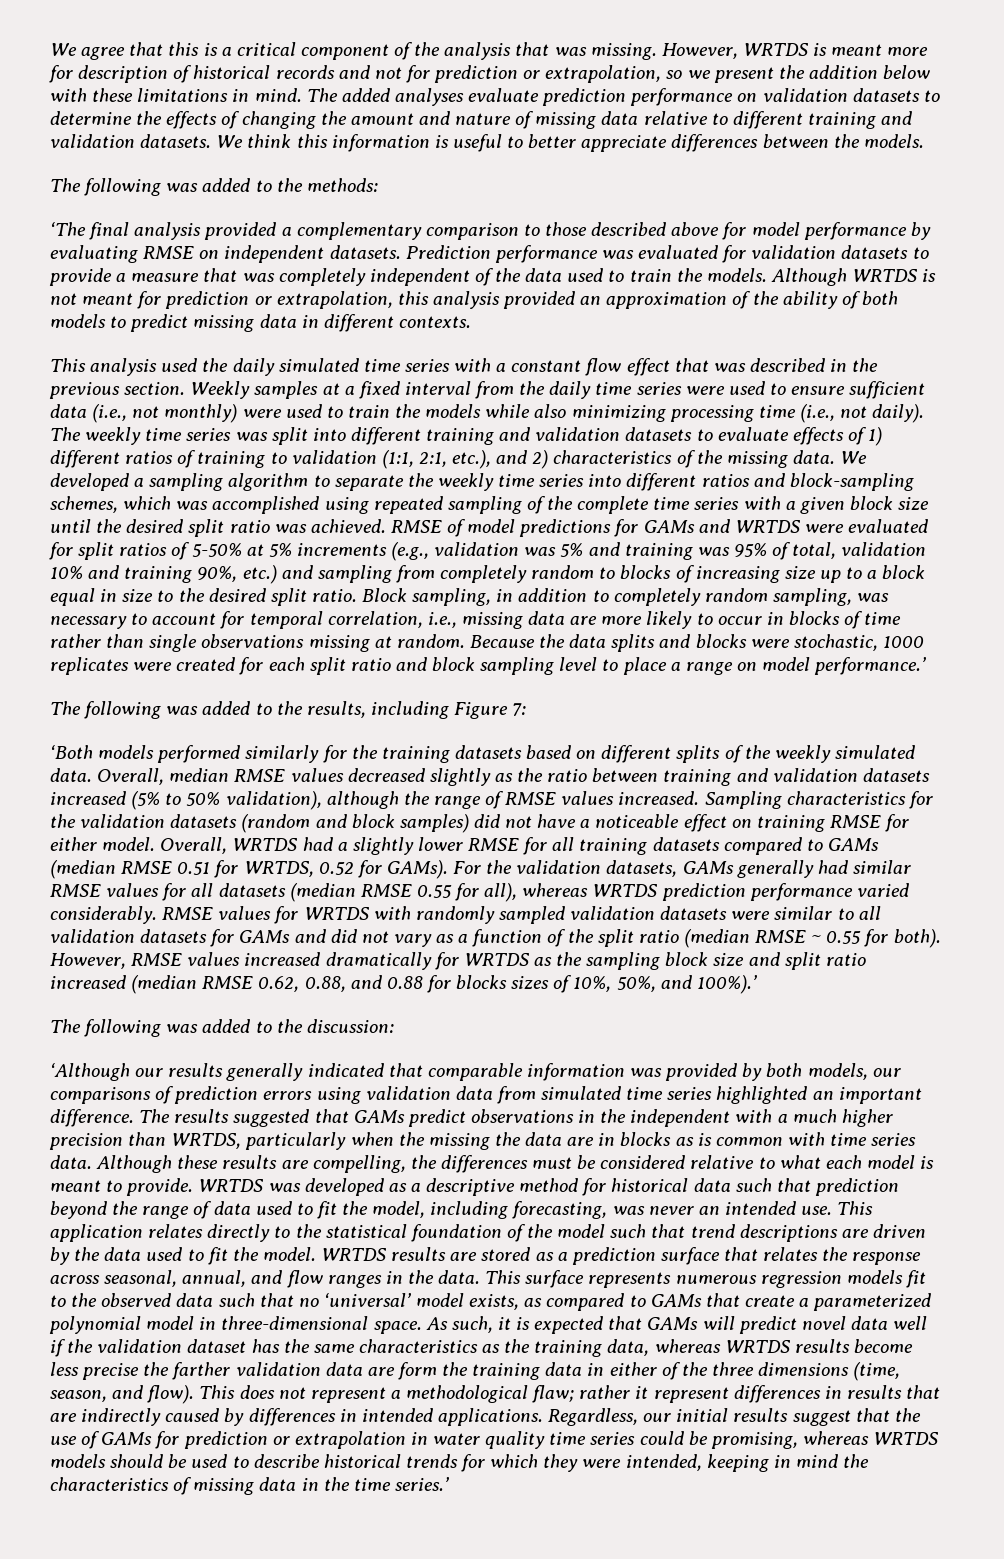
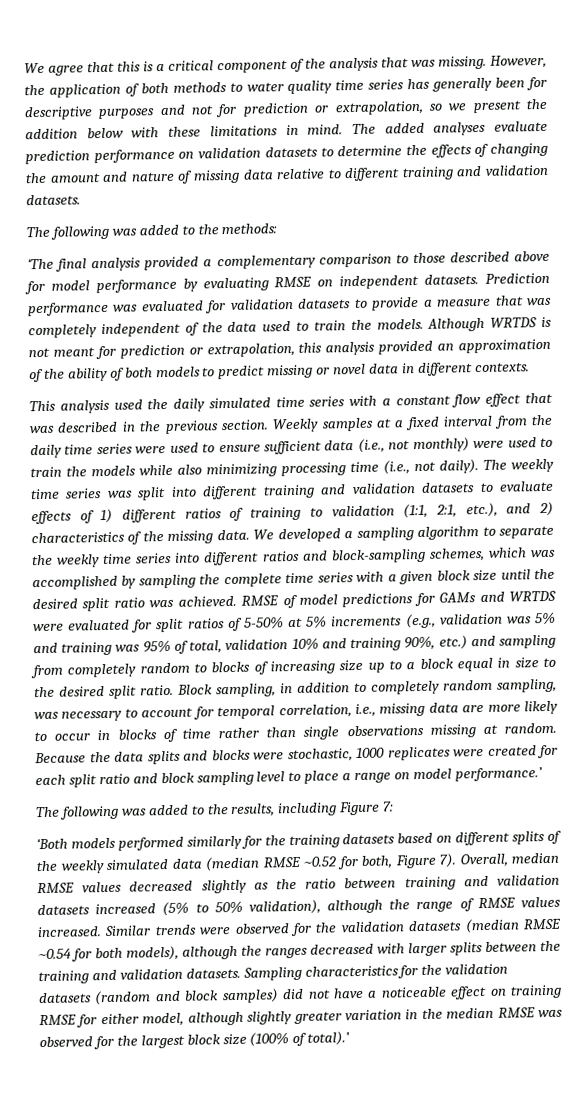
[742,43,929,56] [49,65,335,83] WRTDS is meant more for description of historical records -> [24,76,547,98] [24,106,156,121] the application of both methods to water quality time series has generally been for descriptive purposes
[216,134,924,152] We think this information is useful to better appreciate differences between the models. -> (81, 200) none
(255, 323) none -> [316,363,367,375] or novel
[324,496,545,514] using repeated sampling of -> [121,574,196,589] by sampling
[50,768,92,782] data. -> [171,853,457,872] data (median RMSE ~0.52 for both, Figure 7).
(700, 798) none -> [104,918,562,937] [38,940,561,962] [38,967,241,985] Similar trends were observed for the validation datasets (median RMSE ~0.54 for both models), although the ranges decreased with larger splits between the training and validation datasets.
[102,837,879,855] [50,860,911,879] [50,883,909,902] [50,906,881,924] [50,929,941,948] [50,952,866,970] [50,975,757,994] [50,1019,394,1037] [50,1063,901,1081] [50,1086,922,1104] [50,1109,893,1127] [49,1132,917,1150] [50,1155,935,1173] [50,1178,899,1196] [50,1201,874,1219] [50,1224,926,1242] [50,1247,922,1265] [50,1270,926,1288] [50,1293,932,1311] [49,1316,928,1334] [50,1339,913,1357] [50,1362,901,1381] [50,1385,941,1404] [50,1408,921,1426] [50,1431,939,1449] [50,1454,870,1472] [50,1477,449,1495] model. Overall, WRTDS had a slightly lower RMSE for all training datasets compared to GAMs (median RMSE 0.51 for WRTDS, 0.52 for GAMs). For the validation datasets, GAMs generally had similar RMSE values for all datasets (median RMSE 0.55 for all), whereas WRTDS prediction performance varied considerably. RMSE values for WRTDS with randomly sampled validation datasets were similar to all validation datasets for GAMs and did not vary as a function of the split ratio (median RMSE ~ 0.55 for both). However, RMSE values increased dramatically for WRTDS as the sampling block size and split ratio increased (median RMSE 0.62, 0.88, and 0.88 for blocks sizes of 10%, 50%, and 100%).’ // The following was added to the discussion: // ‘Although our results generally indicated that comparable information was provided by both models, our comparisons of prediction errors using validation data from simulated time series highlighted an important difference. The results suggested that GAMs predict observations in the independent with a much higher precision than WRTDS, particularly when the missing the data are in blocks as is common with time series data. Although these results are compelling, the differences must be considered relative to what each model is meant to provide. WRTDS was developed as a descriptive method for historical data such that prediction beyond the range of data used to fit the model, including forecasting, was never an intended use. This application relates directly to the statistical foundation of the model such that trend descriptions are driven by the data used to fit the model. WRTDS results are stored as a prediction surface that relates the response across seasonal, annual, and flow ranges in the data. This surface represents numerous regression models fit to the observed data such that no ‘universal’ model exists, as compared to GAMs that create a parameterized polynomial model in three-dimensional space. As such, it is expected that GAMs will predict novel data well if the validation dataset has the same characteristics as the training data, whereas WRTDS results become less precise the farther validation data are form the training data in either of the three dimensions (time, season, and flow). This does not represent a methodological flaw; rather it represent differences in results that are indirectly caused by differences in intended applications. Regardless, our initial results suggest that the use of GAMs for prediction or extrapolation in water quality time series could be promising, whereas WRTDS models should be used to describe historical trends for which they were intended, keeping in mind the characteristics of missing data in the time series.’ -> [142,1007,564,1027] [39,1031,351,1050] model, although slightly greater variation in the median RMSE was observed for the largest block size (100% of total).’

